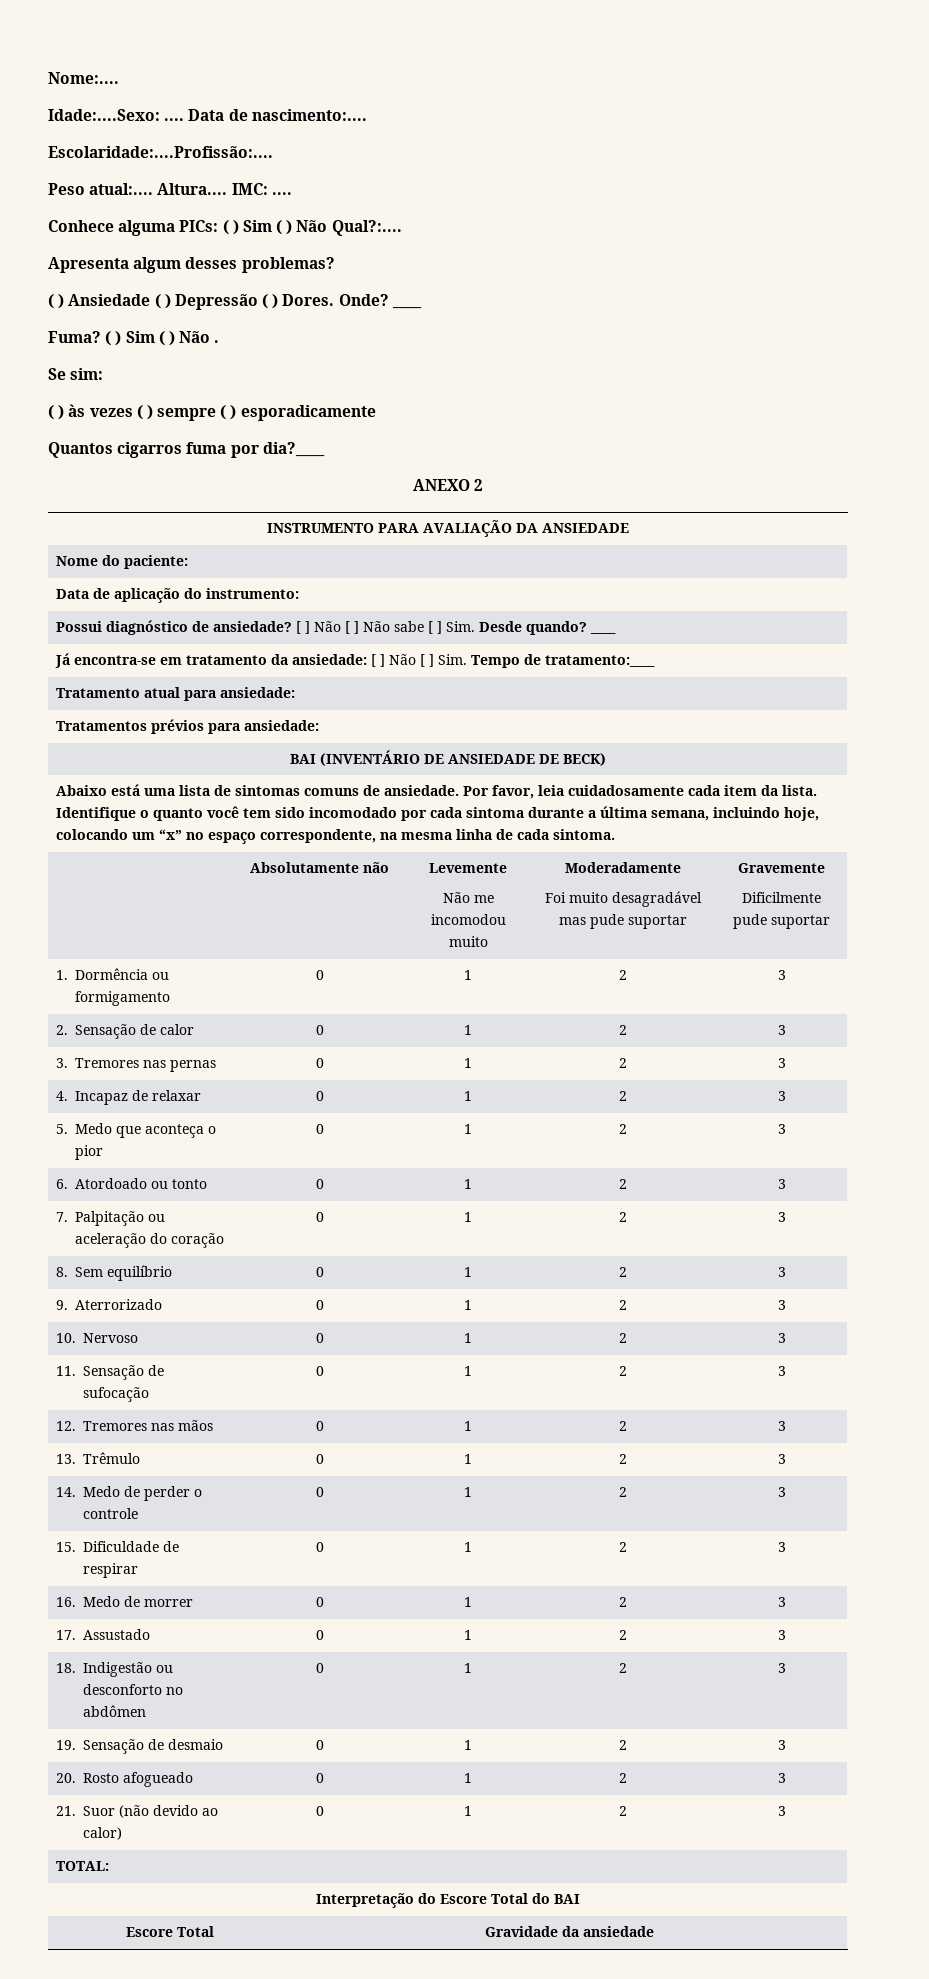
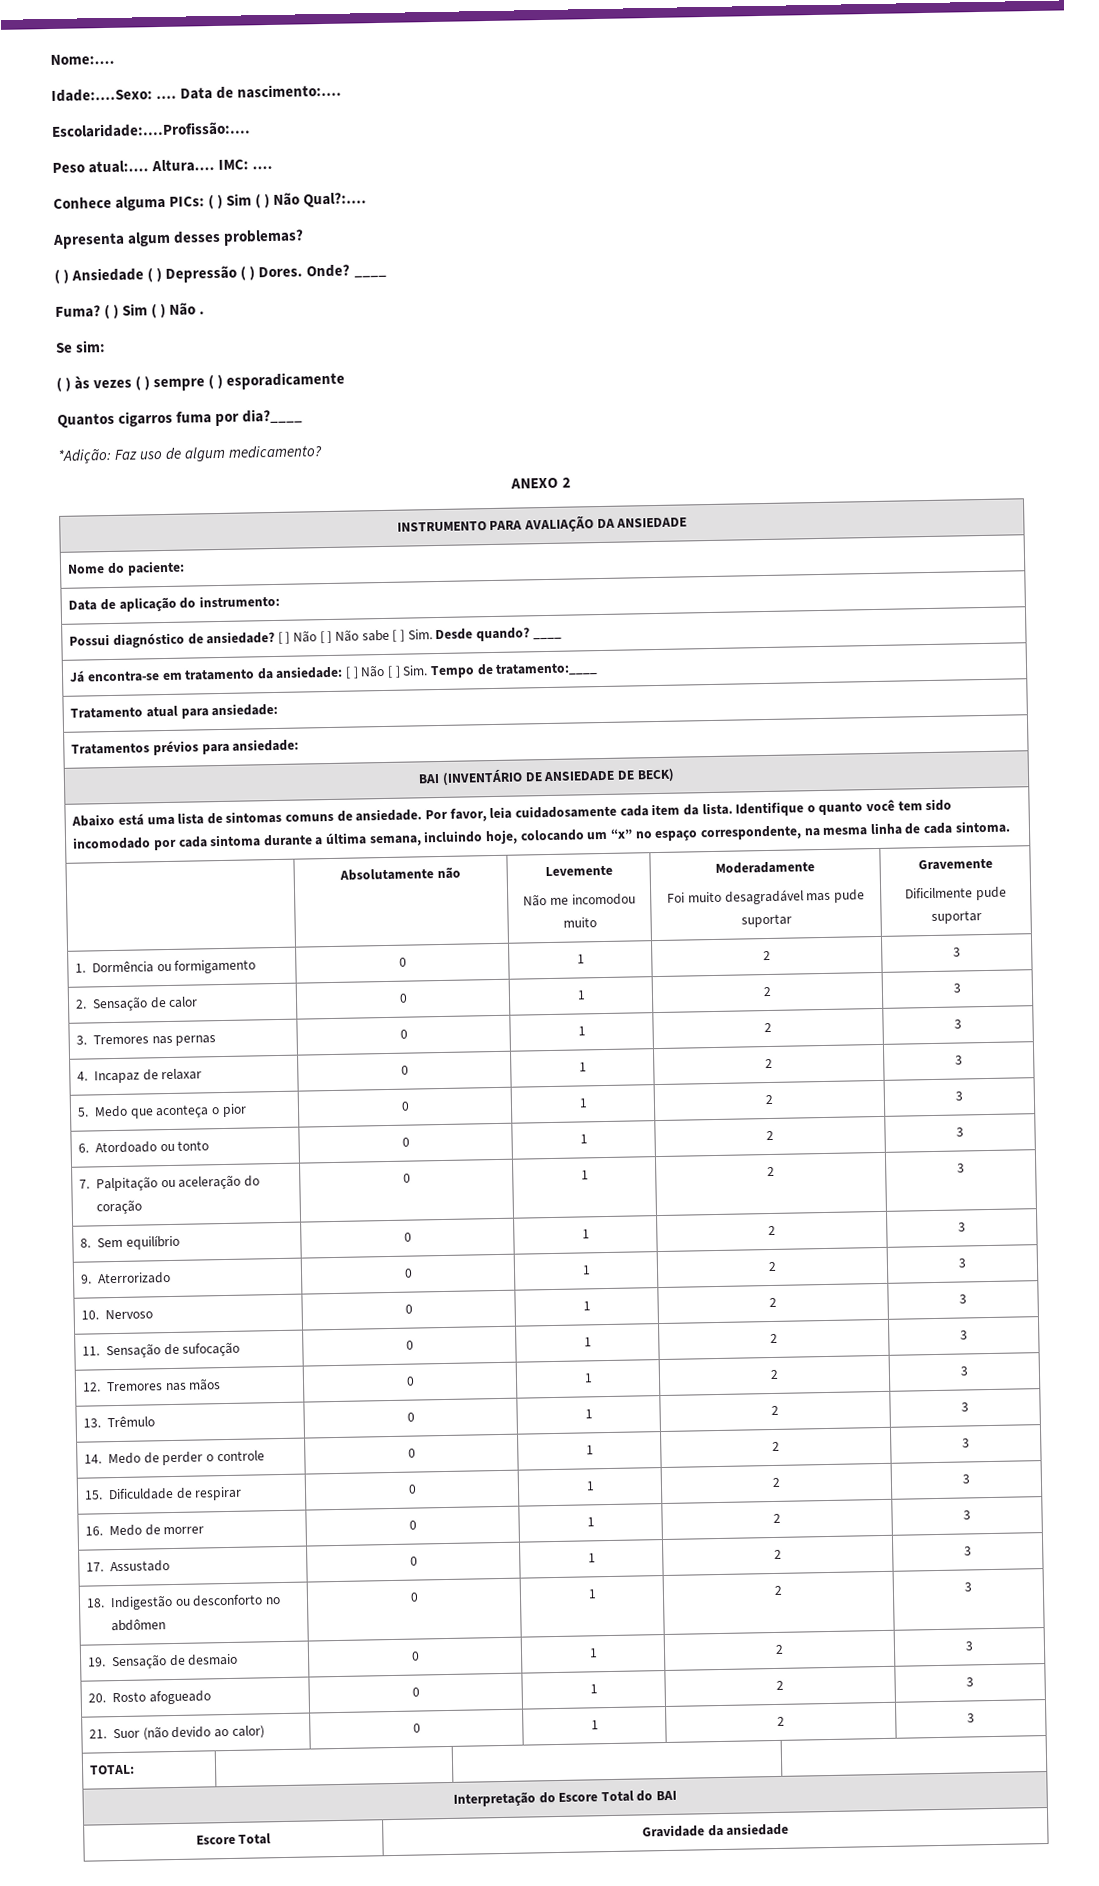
(325, 449) none -> [57,445,324,464] // *Adição: Faz uso de algum medicamento?

